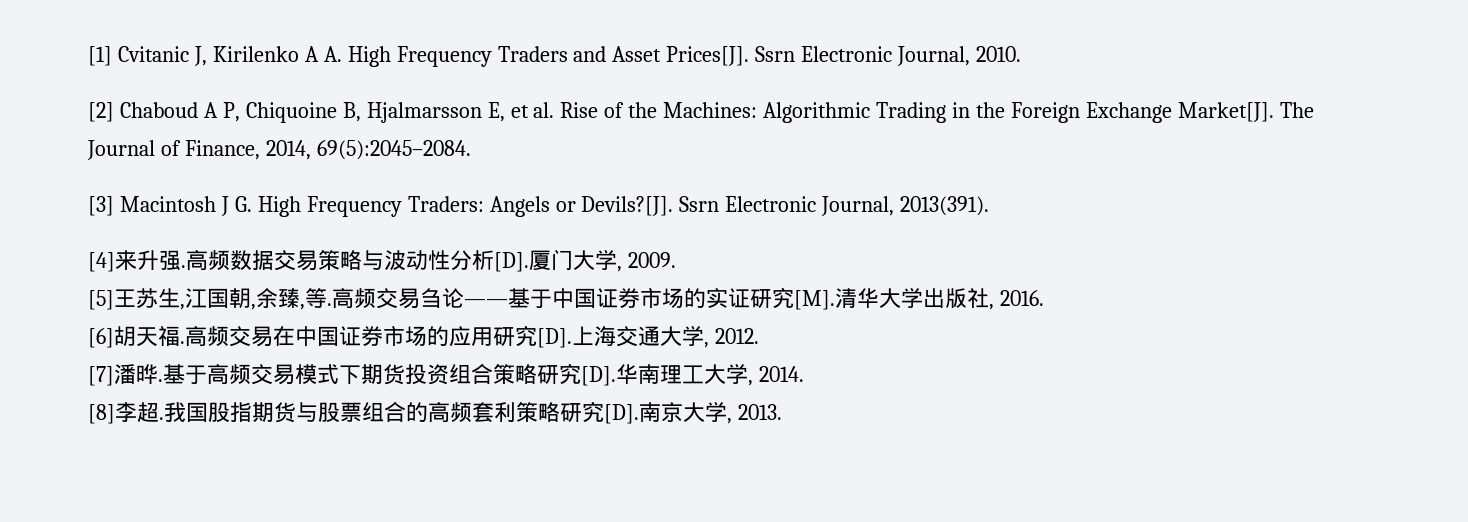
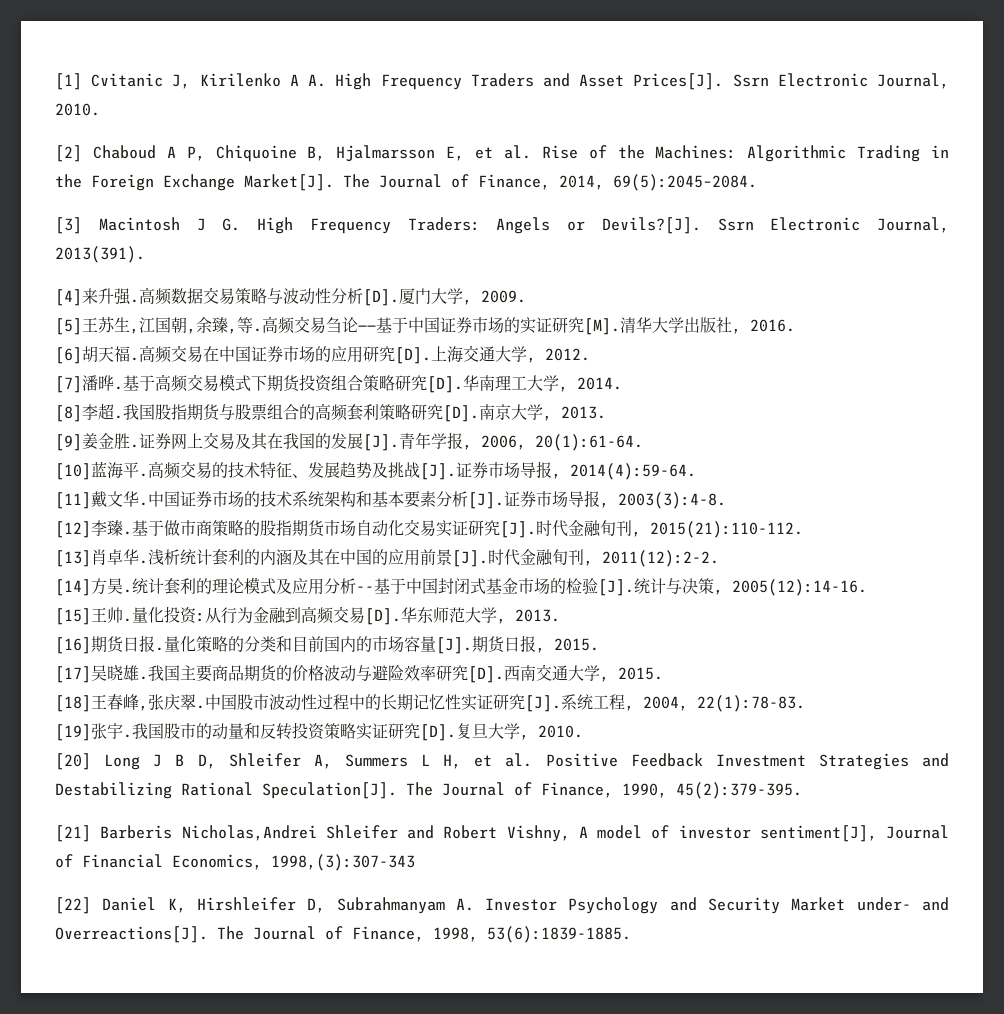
(782, 412) none -> [55,432,643,451] [55,461,696,480] [55,490,726,509] [55,519,803,538] [55,549,719,567] [55,577,867,596] [55,606,560,625] [55,635,599,654] [55,664,663,683] [55,694,805,712] [55,722,583,741] [55,753,949,770] [55,782,802,799] [55,825,949,842] [55,854,415,871] [55,897,949,914] [55,926,631,943] // [9]姜金胜.证券网上交易及其在我国的发展[J].青年学报, 2006, 20(1):61-64. // [10]蓝海平.高频交易的技术特征、发展趋势及挑战[J].证券市场导报, 2014(4):59-64. // [11]戴文华.中国证券市场的技术系统架构和基本要素分析[J].证券市场导报, 2003(3):4-8. // [12]李臻.基于做市商策略的股指期货市场自动化交易实证研究[J].时代金融旬刊, 2015(21):110-112. // [13]肖卓华.浅析统计套利的内涵及其在中国的应用前景[J].时代金融旬刊, 2011(12):2-2. // [14]方昊.统计套利的理论模式及应用分析--基于中国封闭式基金市场的检验[J].统计与决策, 2005(12):14-16. // [15]王帅.量化投资:从行为金融到高频交易[D].华东师范大学, 2013. // [16]期货日报.量化策略的分类和目前国内的市场容量[J].期货日报, 2015. // [17]吴晓雄.我国主要商品期货的价格波动与避险效率研究[D].西南交通大学, 2015. // [18]王春峰,张庆翠.中国股市波动性过程中的长期记忆性实证研究[J].系统工程, 2004, 22(1):78-83. // [19]张宇.我国股市的动量和反转投资策略实证研究[D].复旦大学, 2010. // [20] Long J B D, Shleifer A, Summers L H, et al. Positive Feedback Investment Strategies and Destabilizing Rational Speculation[J]. The Journal of Finance, 1990, 45(2):379-395. // [21] Barberis Nicholas,Andrei Shleifer and Robert Vishny, A model of investor sentiment[J], Journal of Financial Economics, 1998,(3):307-343 // [22] Daniel K, Hirshleifer D, Subrahmanyam A. Investor Psychology and Security Market under- and Overreactions[J]. The Journal of Finance, 1998, 53(6):1839-1885.

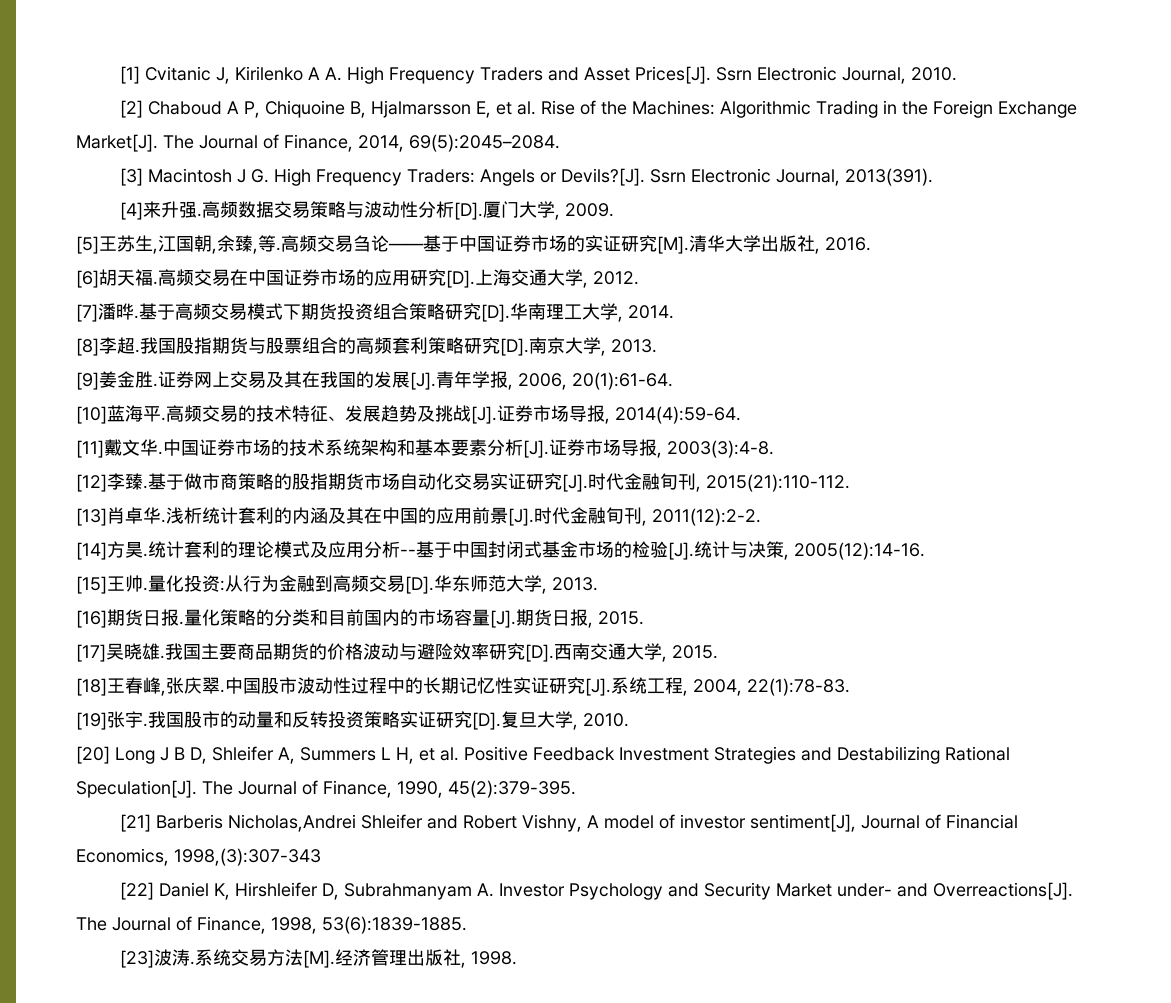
(631, 934) none -> [120,949,518,968] // [23]波涛.系统交易方法[M].经济管理出版社, 1998.

